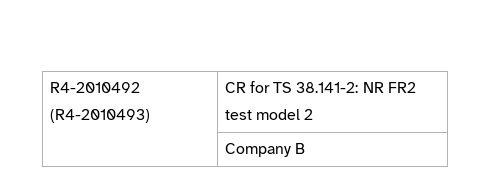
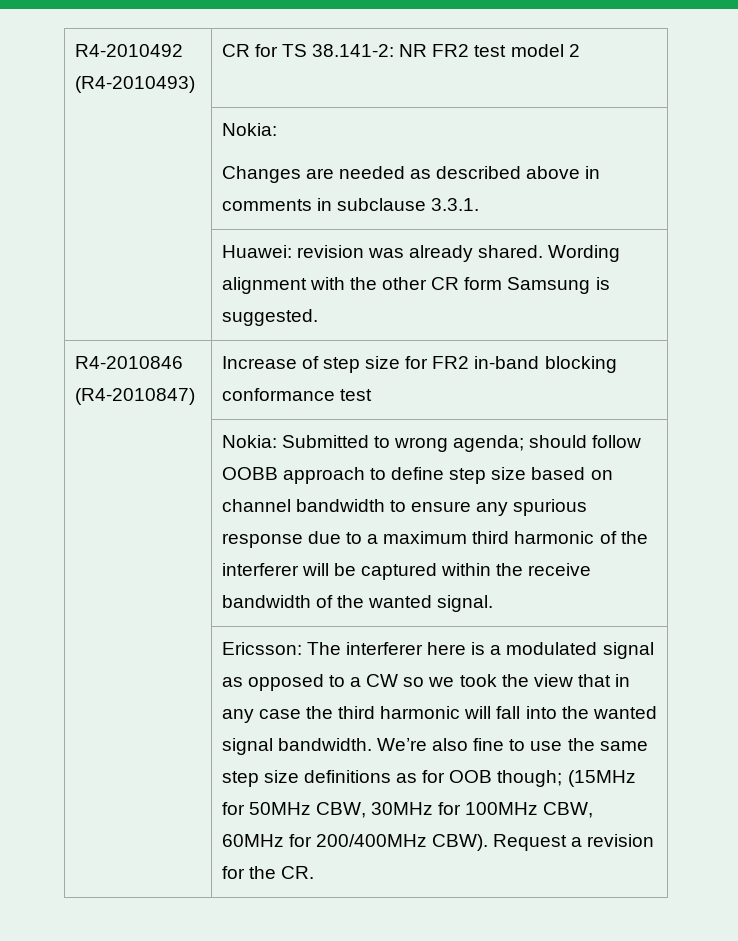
[224,143,305,157] Company B -> [221,123,277,136] [221,166,601,183] [221,198,480,211] [221,245,621,262] [221,277,610,294] [221,309,318,326] [74,356,183,369] [74,388,195,405] [221,356,617,373] [221,388,372,401] [221,435,642,452] [221,467,613,484] [221,499,588,516] [221,531,648,548] [221,563,592,580] [221,595,494,612] [221,642,654,659] [221,674,631,691] [221,706,657,723] [221,738,648,755] [221,770,636,787] [221,802,594,818] [221,834,655,851] [221,866,314,879] Nokia: // Changes are needed as described above in comments in subclause 3.3.1. // | Huawei: revision was already shared. Wording alignment with the other CR form Samsung is suggested. // R4-2010846 (R4-2010847) | Increase of step size for FR2 in-band blocking conformance test // | Nokia: Submitted to wrong agenda; should follow OOBB approach to define step size based on channel bandwidth to ensure any spurious response due to a maximum third harmonic of the interferer will be captured within the receive bandwidth of the wanted signal. // | Ericsson: The interferer here is a modulated signal as opposed to a CW so we took the view that in any case the third harmonic will fall into the wanted signal bandwidth. We’re also fine to use the same step size definitions as for OOB though; (15MHz for 50MHz CBW, 30MHz for 100MHz CBW, 60MHz for 200/400MHz CBW). Request a revision for the CR.

